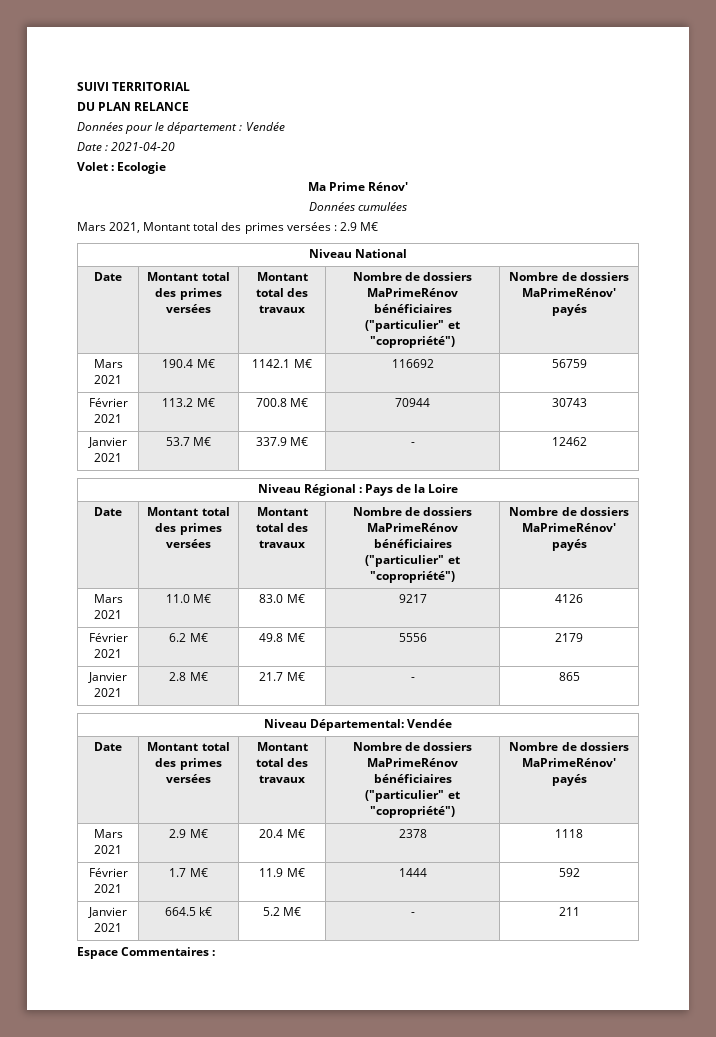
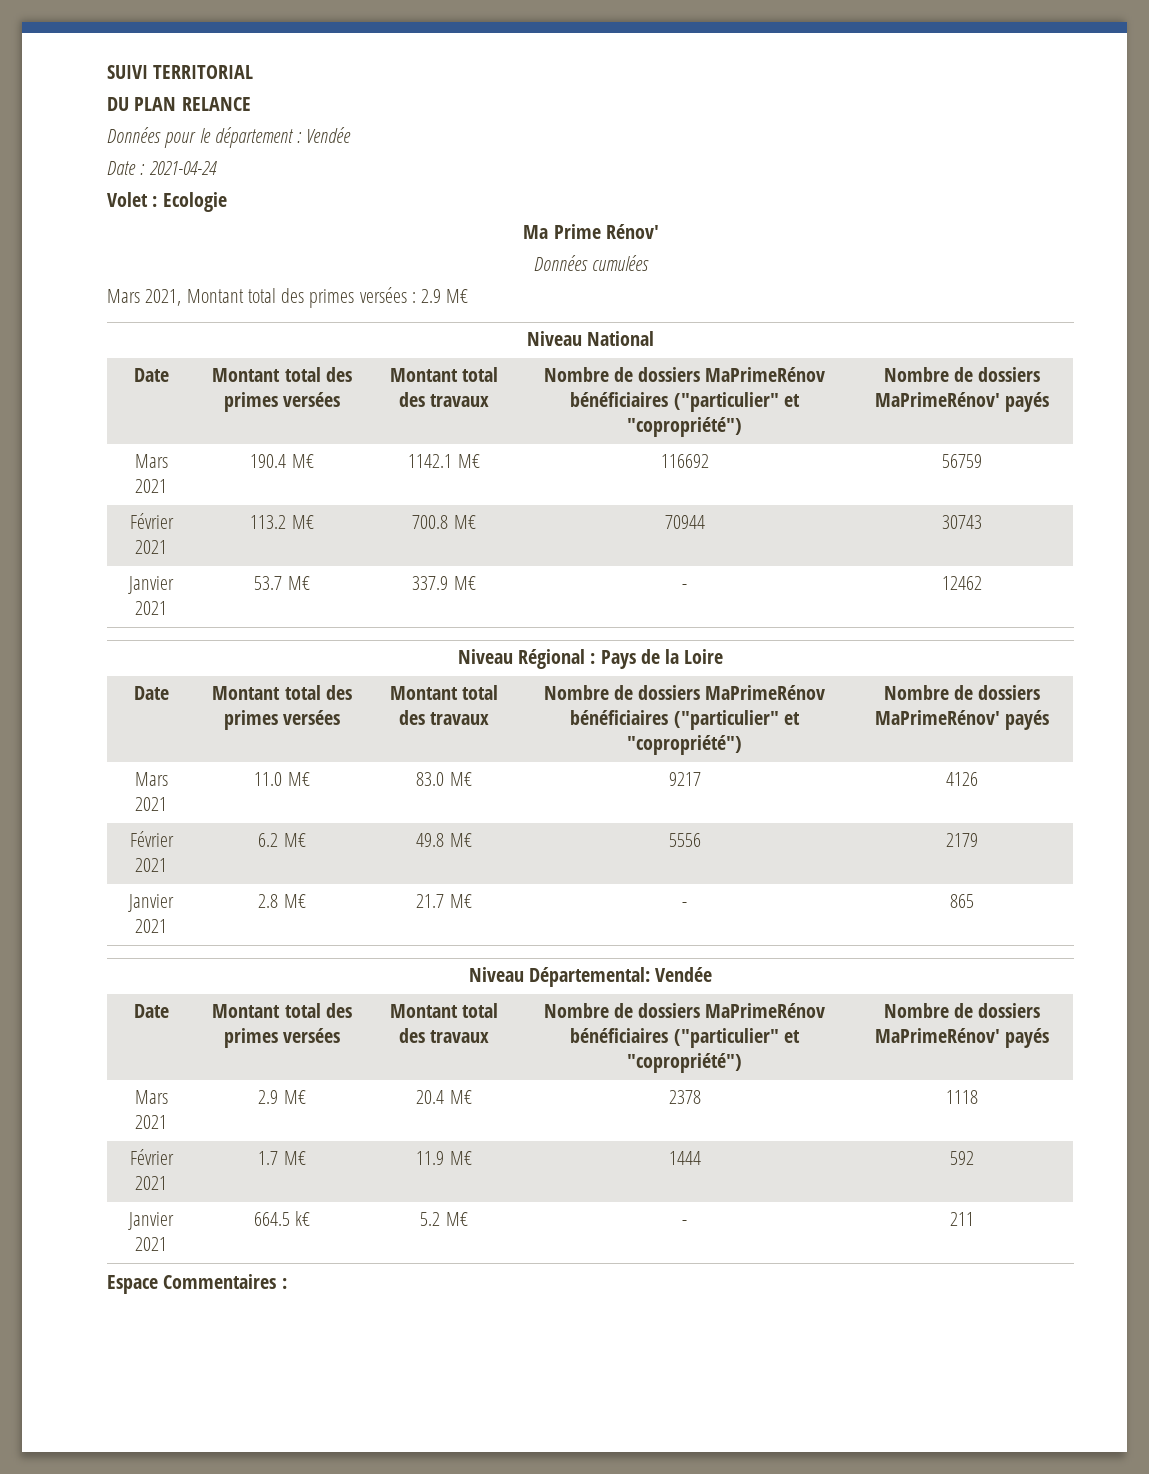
[111,142,176,151] 2021-04-20 -> [148,161,217,175] 2021-04-24

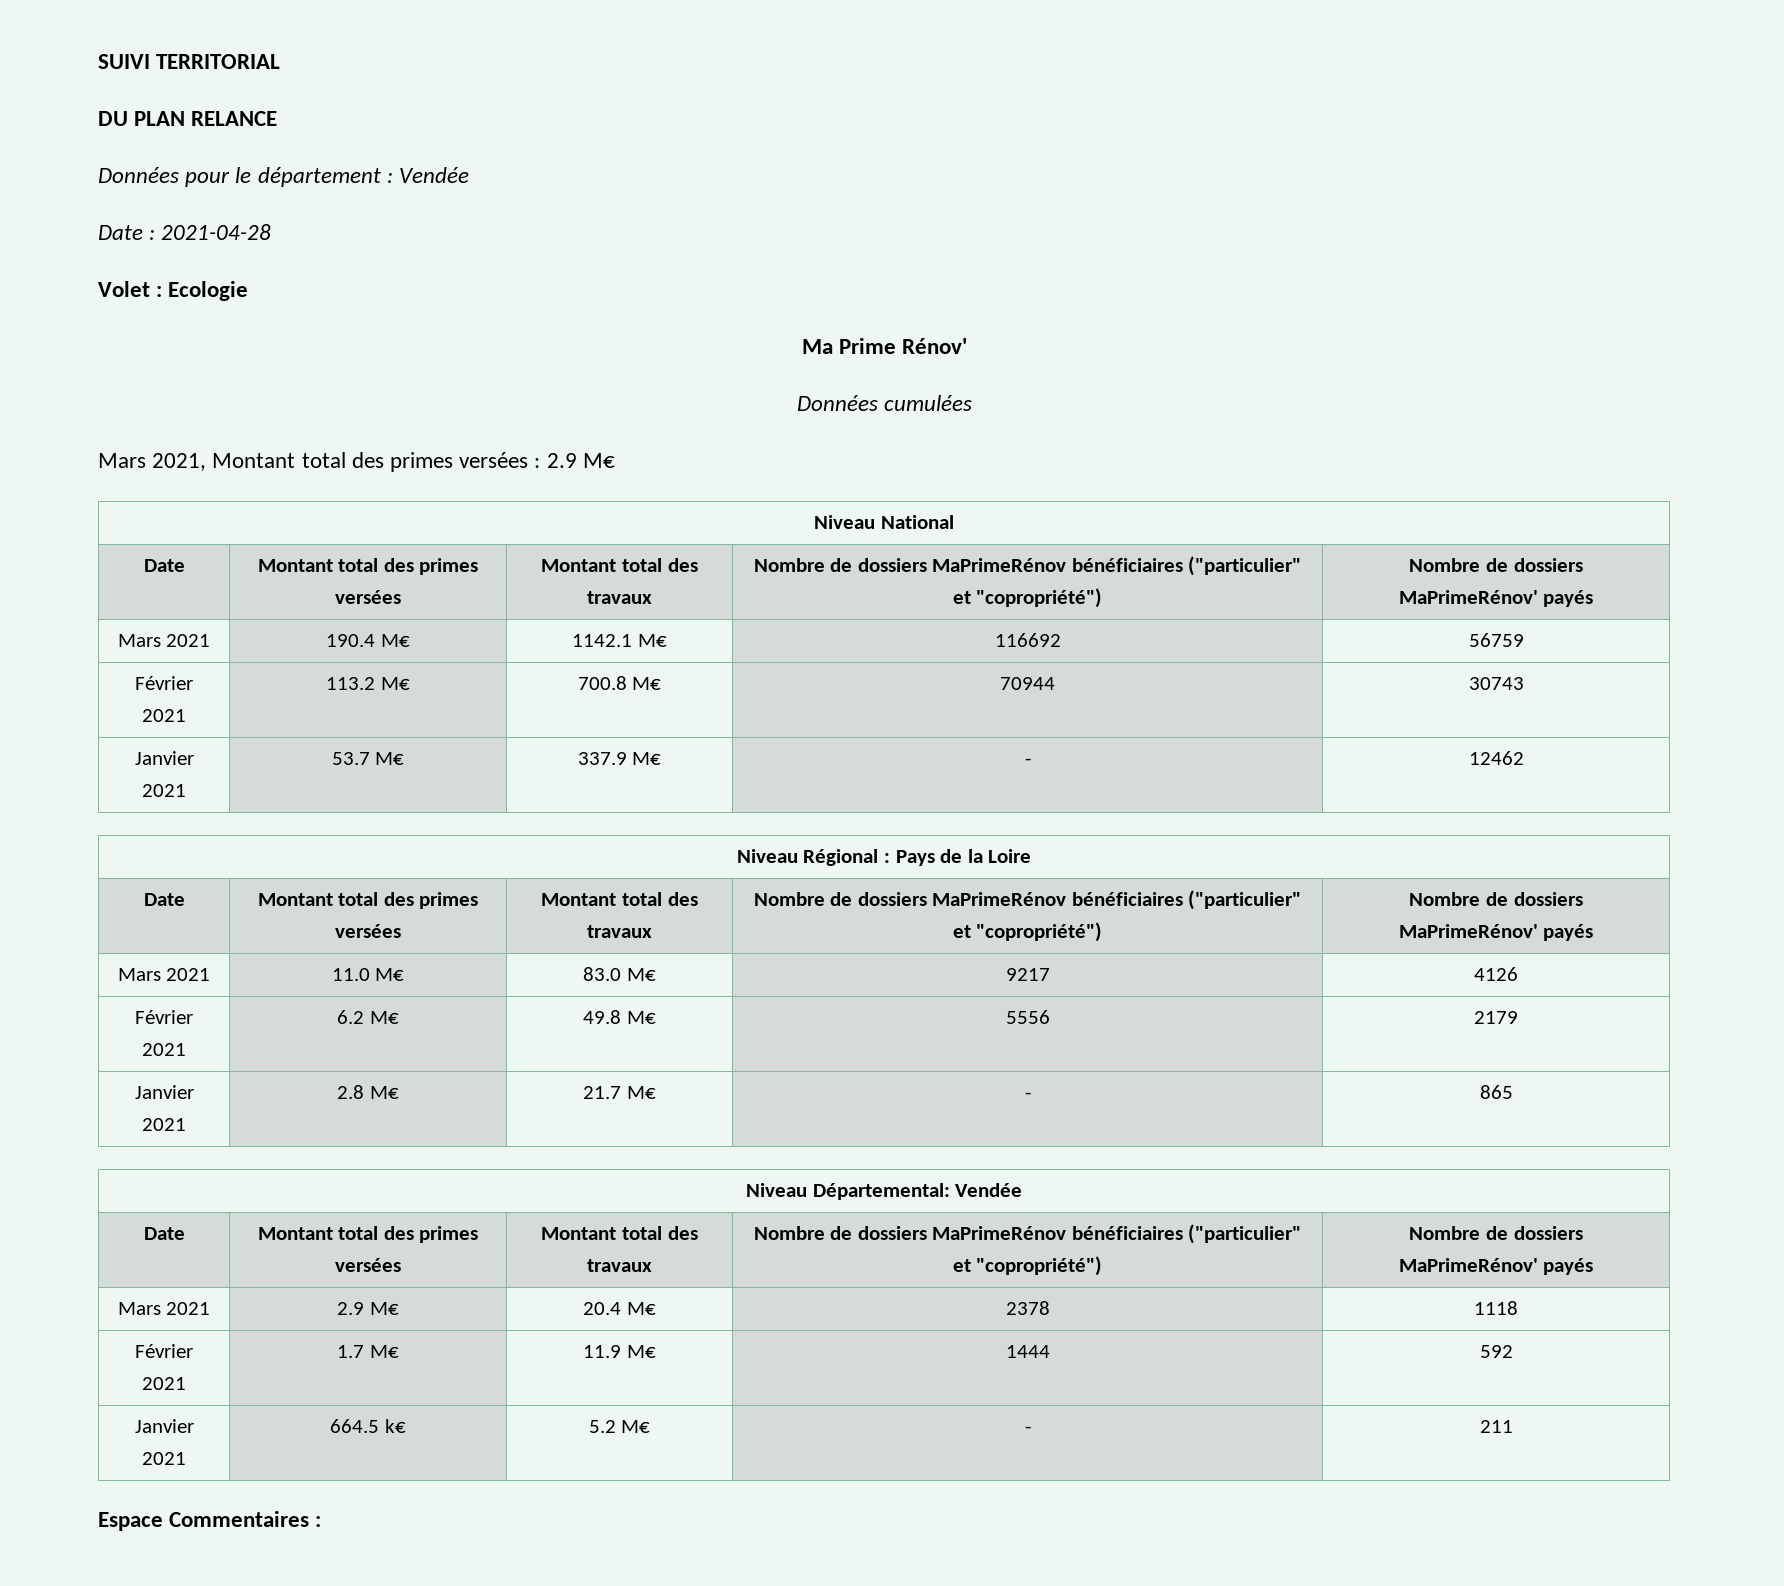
[148,161,217,175] 2021-04-24 -> [161,224,272,240] 2021-04-28

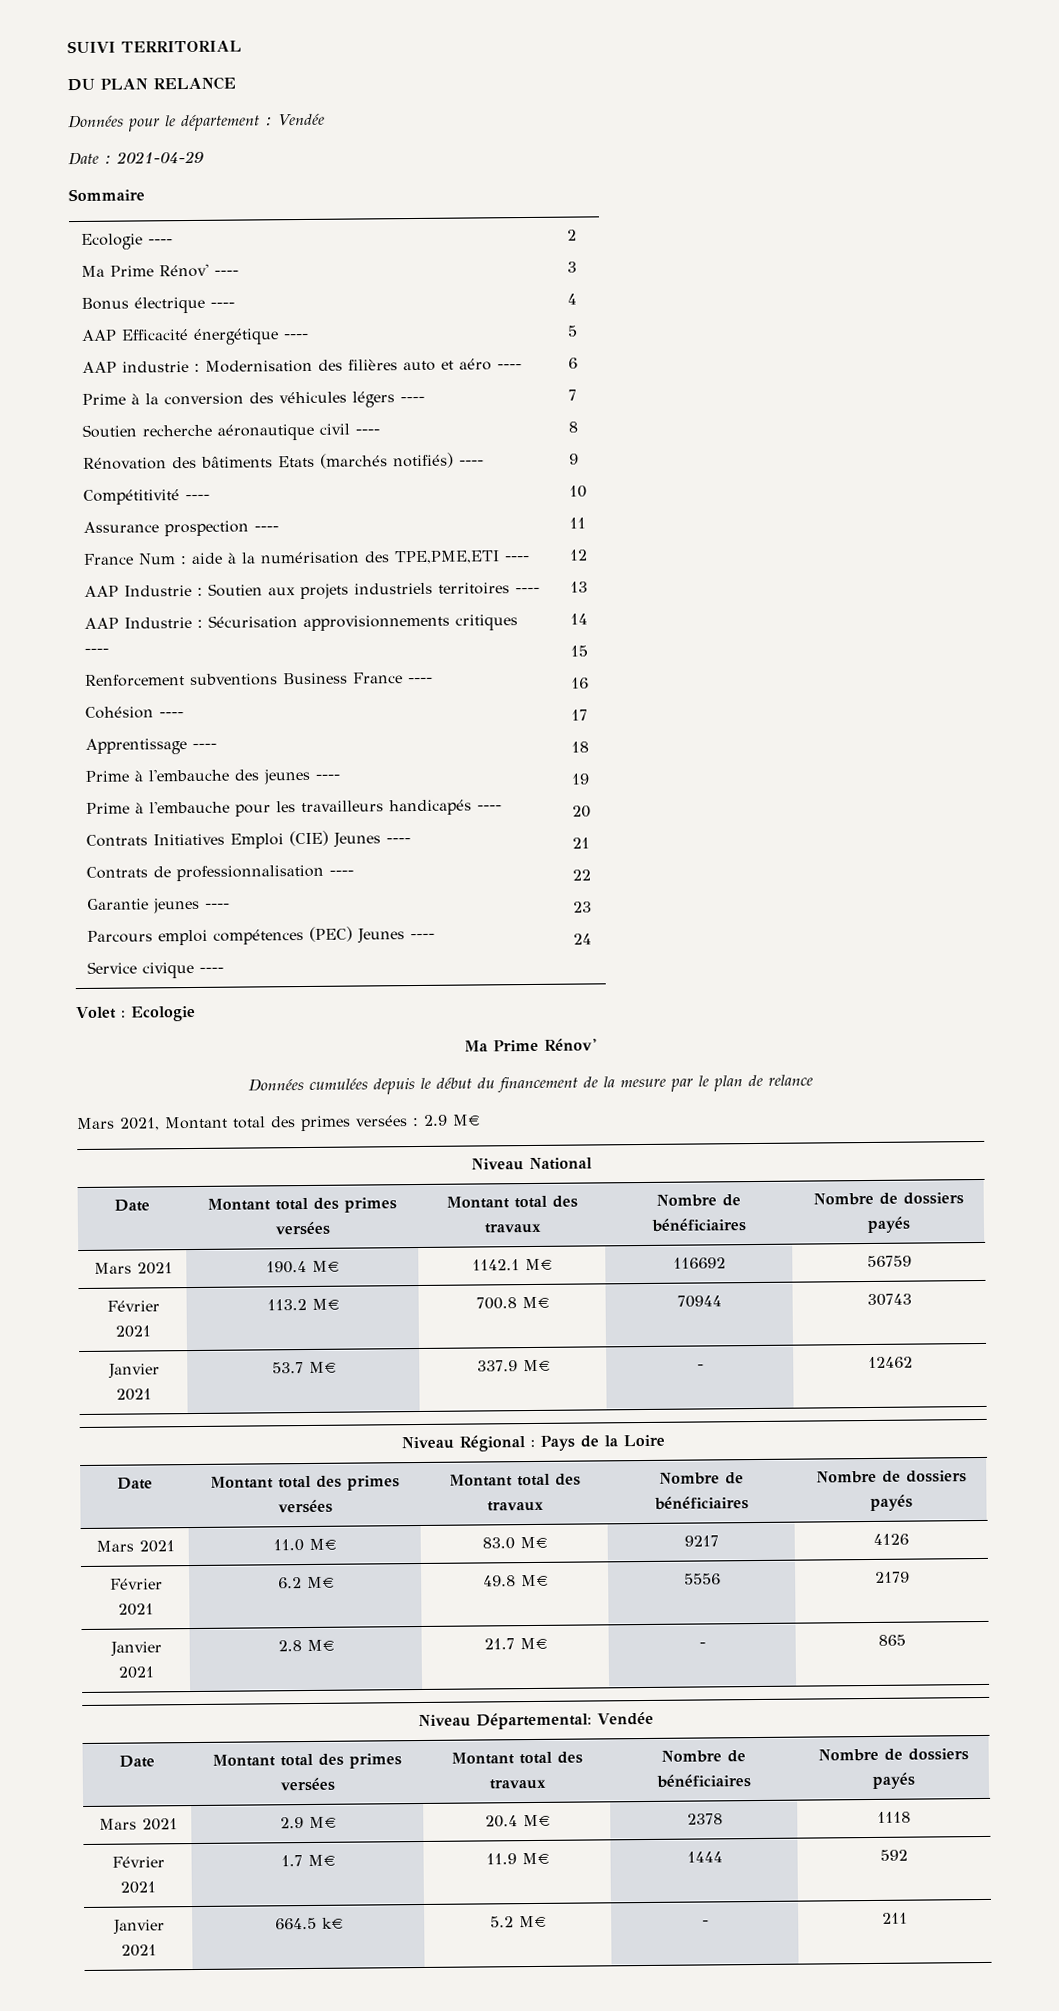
[161,224,272,240] 2021-04-28 -> [116,150,204,164] [68,188,145,202] [81,233,174,250] [81,263,240,278] [81,296,236,314] [81,328,310,345] [82,358,523,373] [82,391,426,408] [82,423,381,441] [83,452,485,470] [83,489,211,505] [83,520,280,537] [83,550,531,565] [84,582,541,600] [84,614,519,631] [84,648,110,654] [85,672,434,687] [85,706,185,719] [85,738,218,755] [85,768,341,785] [86,799,503,817] [86,830,412,849] [86,864,355,882] [87,897,231,914] [87,926,436,946] [87,961,225,979] [567,229,578,241] [567,261,578,273] [567,293,578,305] [567,325,579,337] [568,357,579,369] [568,389,578,401] [568,421,579,433] [569,453,580,465] [569,485,588,498] [569,517,587,529] [569,549,589,561] [570,581,589,593] [570,613,589,625] [570,645,589,657] [571,677,590,689] [571,709,589,721] [571,741,590,753] [571,773,591,785] [572,805,592,818] [572,837,591,849] [572,869,592,881] [573,901,593,913] [573,933,593,945] 2021-04-29 // Sommaire // Ecologie ---- // Ma Prime Rénov' ---- // Bonus électrique ---- // AAP Efficacité énergétique ---- // AAP industrie : Modernisation des filières auto et aéro ---- // Prime à la conversion des véhicules légers ---- // Soutien recherche aéronautique civil ---- // Rénovation des bâtiments Etats (marchés notifiés) ---- // Compétitivité ---- // Assurance prospection ---- // France Num : aide à la numérisation des TPE,PME,ETI ---- // AAP Industrie : Soutien aux projets industriels territoires ---- // AAP Industrie : Sécurisation approvisionnements critiques ---- // Renforcement subventions Business France ---- // Cohésion ---- // Apprentissage ---- // Prime à l'embauche des jeunes ---- // Prime à l'embauche pour les travailleurs handicapés ---- // Contrats Initiatives Emploi (CIE) Jeunes ---- // Contrats de professionnalisation ---- // Garantie jeunes ---- // Parcours emploi compétences (PEC) Jeunes ---- // Service civique ---- | 2 // 3 // 4 // 5 // 6 // 7 // 8 // 9 // 10 // 11 // 12 // 13 // 14 // 15 // 16 // 17 // 18 // 19 // 20 // 21 // 22 // 23 // 24
(973, 403) none -> [372,1074,813,1095] depuis le début du financement de la mesure par le plan de relance
[857,556,1302,576] [952,588,1103,608] [1409,558,1583,572] [1398,590,1538,604] dossiers MaPrimeRénov bénéficiaires ("particulier" et "copropriété") | Nombre de dossiers MaPrimeRénov' -> [650,1218,747,1232] [812,1192,964,1206] bénéficiaires | Nombre de dossiers
[857,890,1302,910] [952,922,1103,942] [1409,892,1583,906] [1398,924,1538,938] dossiers MaPrimeRénov bénéficiaires ("particulier" et "copropriété") | Nombre de dossiers MaPrimeRénov' -> [653,1496,749,1510] [815,1470,967,1484] bénéficiaires | Nombre de dossiers
[857,1224,1302,1244] [952,1256,1103,1276] [1409,1226,1583,1240] [1398,1258,1538,1272] dossiers MaPrimeRénov bénéficiaires ("particulier" et "copropriété") | Nombre de dossiers MaPrimeRénov' -> [655,1774,751,1788] [817,1748,969,1762] bénéficiaires | Nombre de dossiers
[98,1511,322,1531] // Espace Commentaires : -> (908, 1918) none

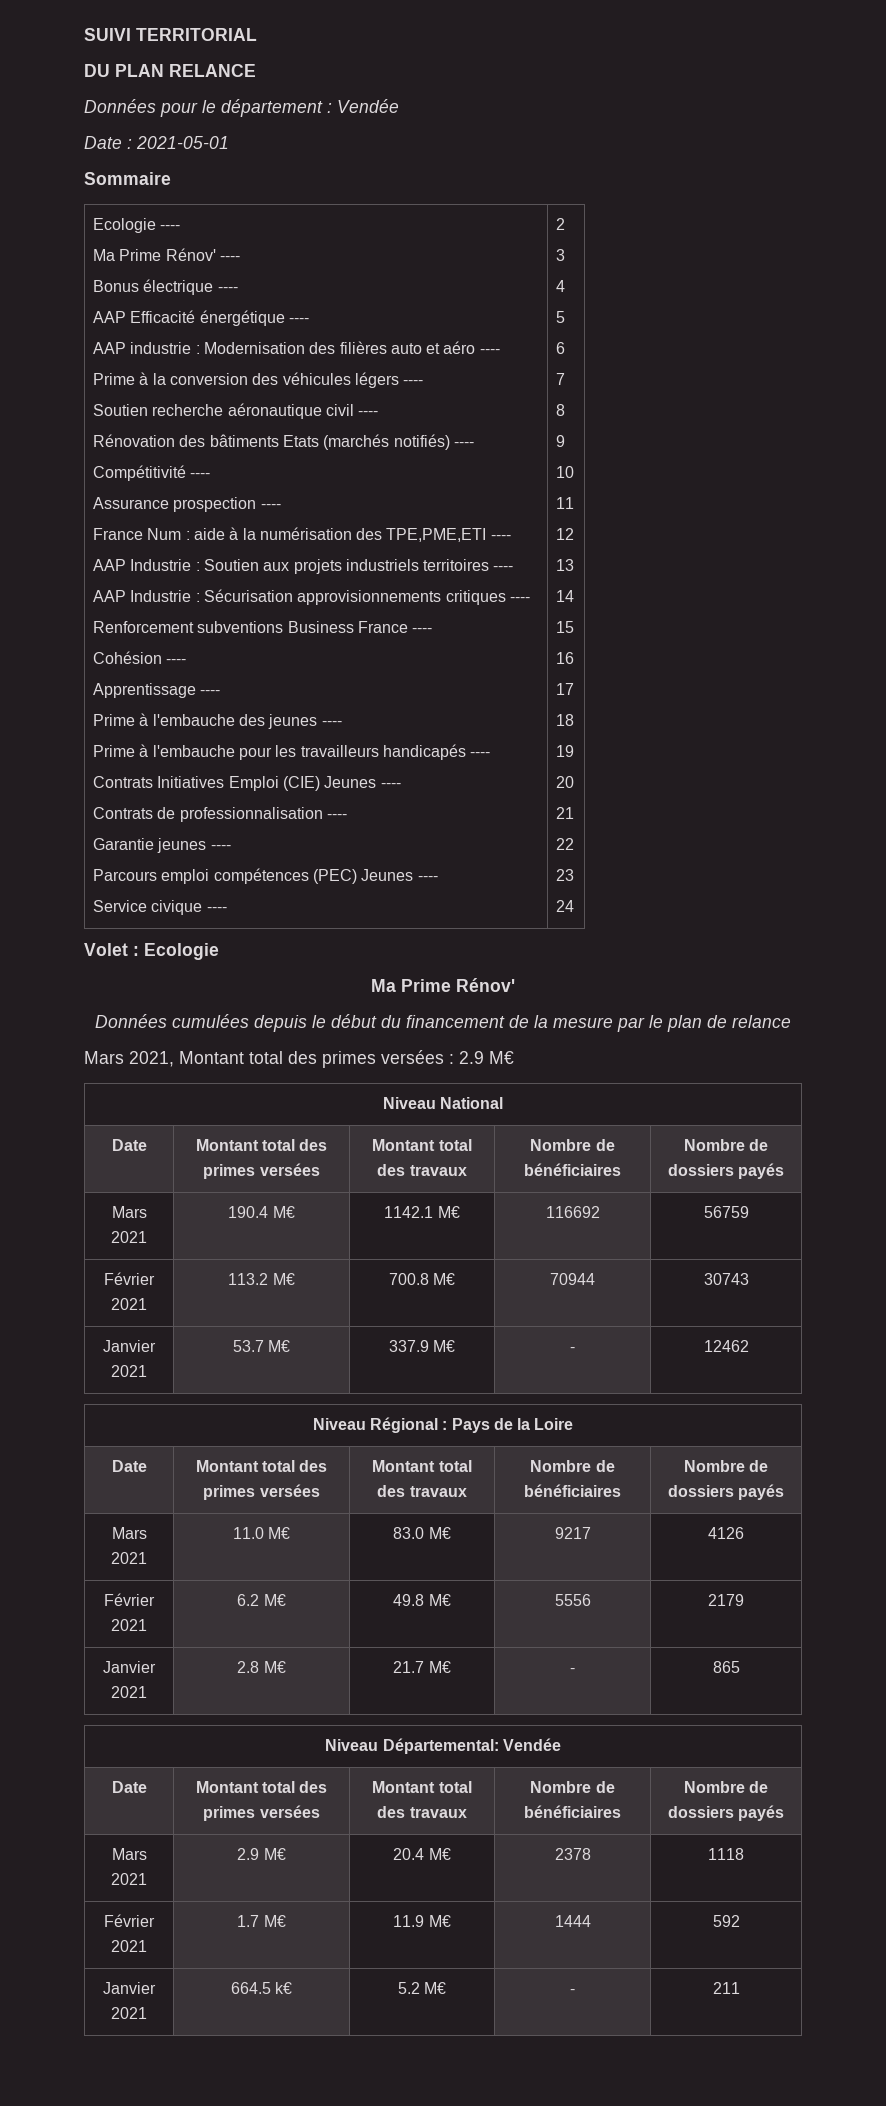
[116,150,204,164] 2021-04-29 -> [136,136,229,149] 2021-05-01

